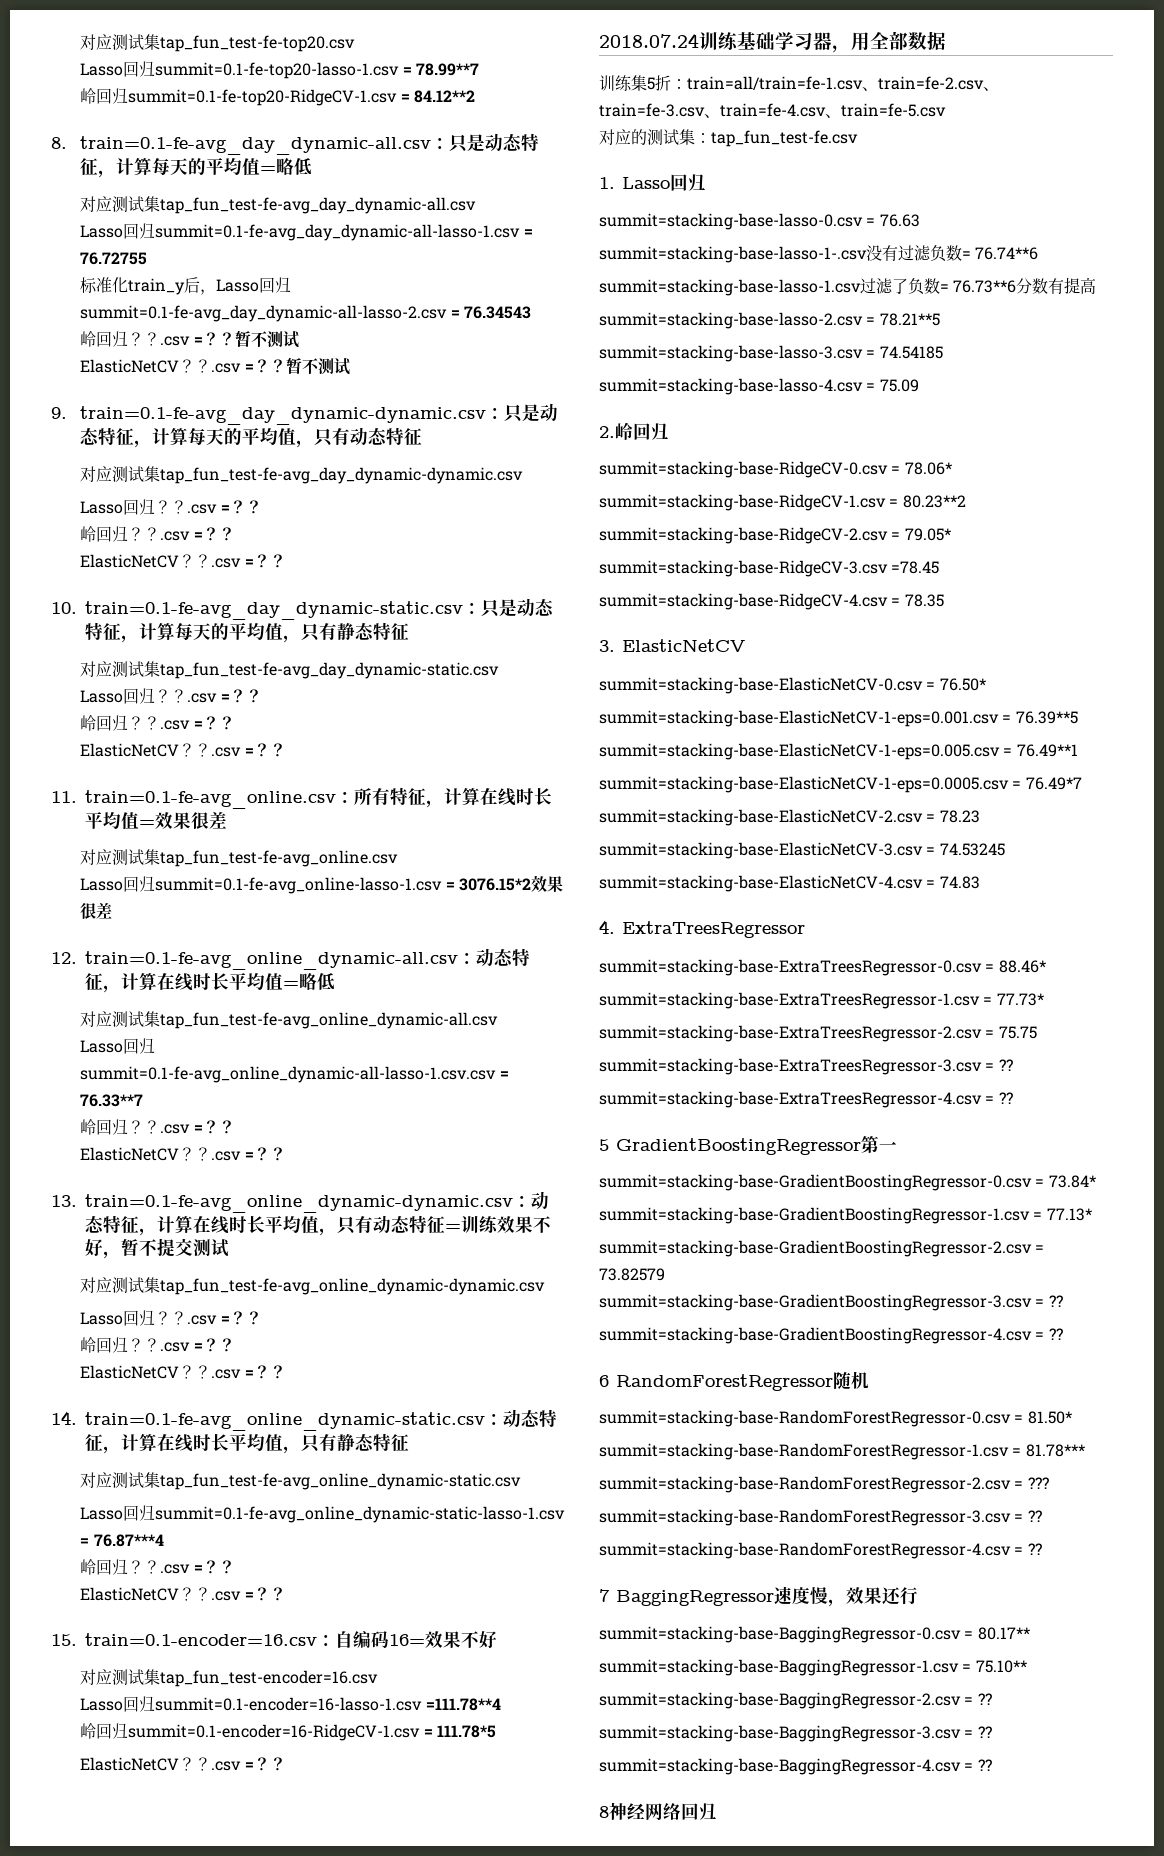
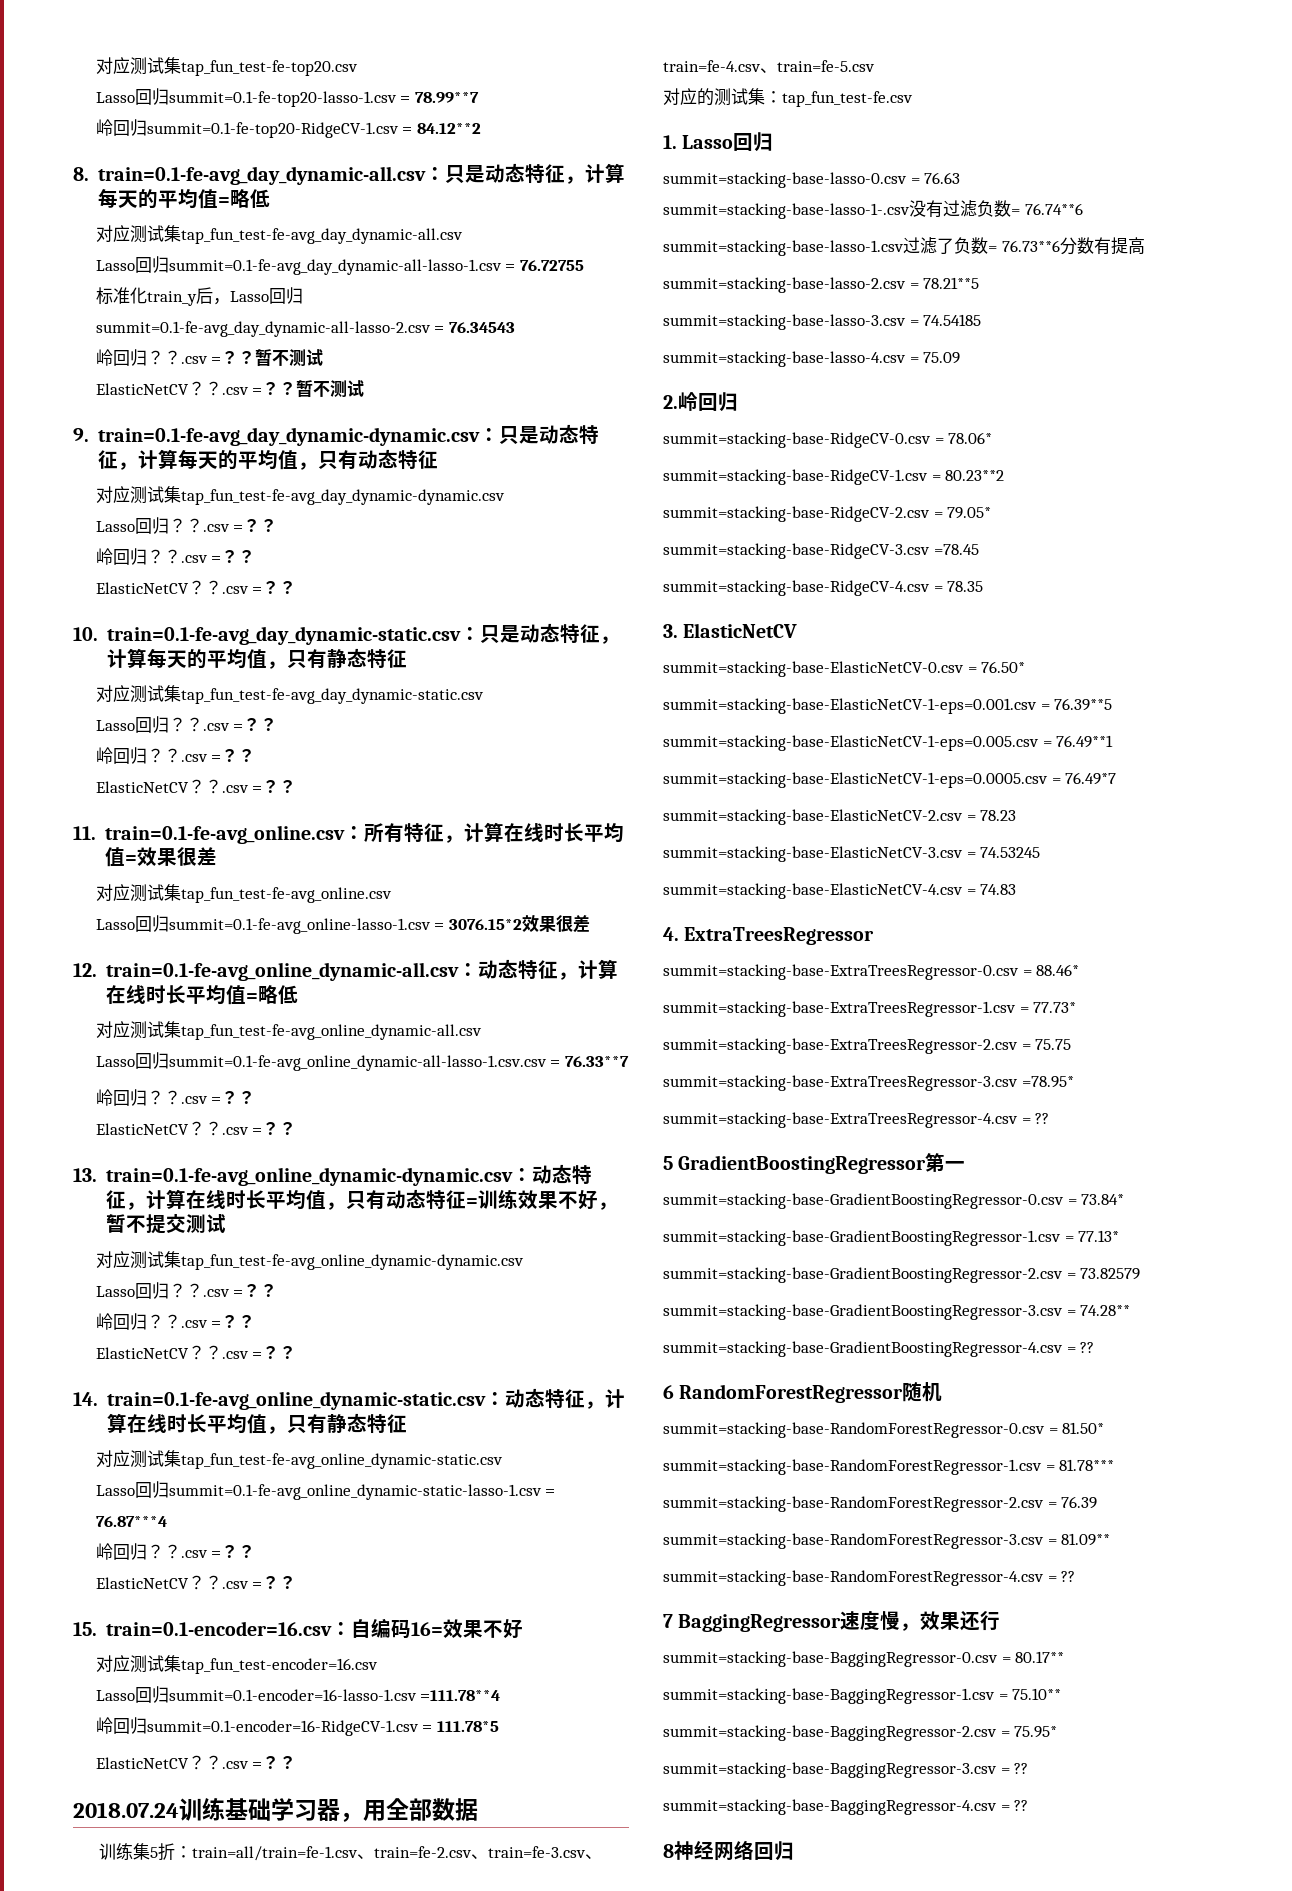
[985,1059,1013,1071] = ?? -> [1021,1076,1074,1088] =78.95*
[1048,1295,1063,1307] ?? -> [1080,1305,1131,1316] 74.28**
[1027,1477,1049,1489] ??? -> [1061,1496,1098,1509] 76.39
[1027,1510,1042,1522] ?? -> [1061,1533,1111,1546] 81.09**
[977,1693,992,1705] ?? -> [1014,1726,1058,1738] 75.95*

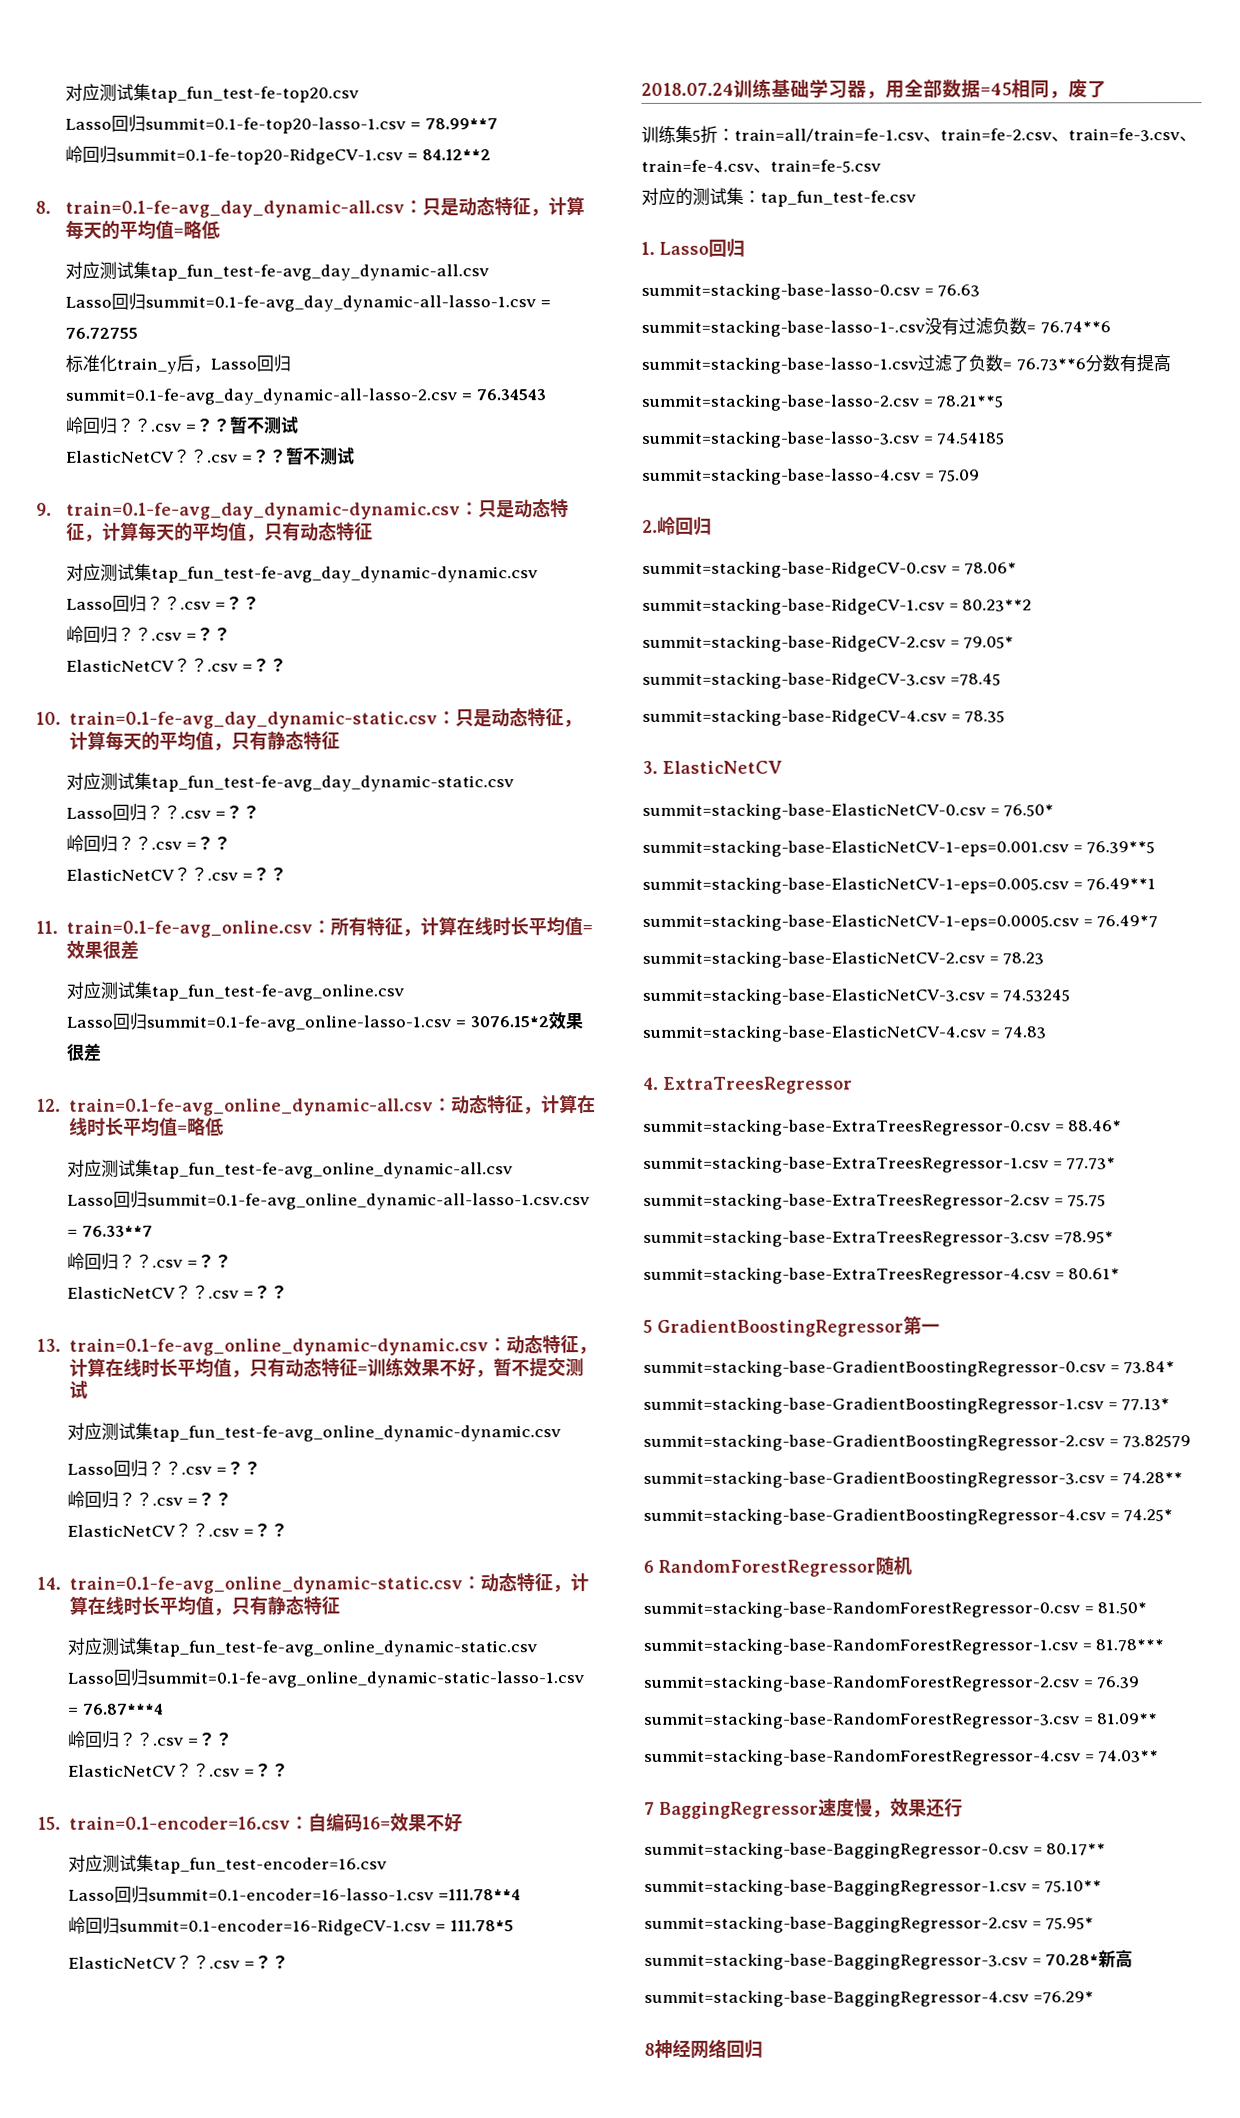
(478, 1809) none -> [980,78,1107,99] =45相同，废了
[1035,1113,1050,1124] ?? -> [1068,1268,1121,1280] 80.61*
[1080,1342,1095,1353] ?? -> [1123,1509,1174,1522] 74.25*
[1061,1571,1076,1582] ?? -> [1098,1750,1160,1763] 74.03**
[1014,1763,1029,1774] ?? -> [1045,1949,1134,1968] 70.28*新高
[1000,1800,1029,1811] = ?? -> [1032,1991,1094,2004] =76.29*

